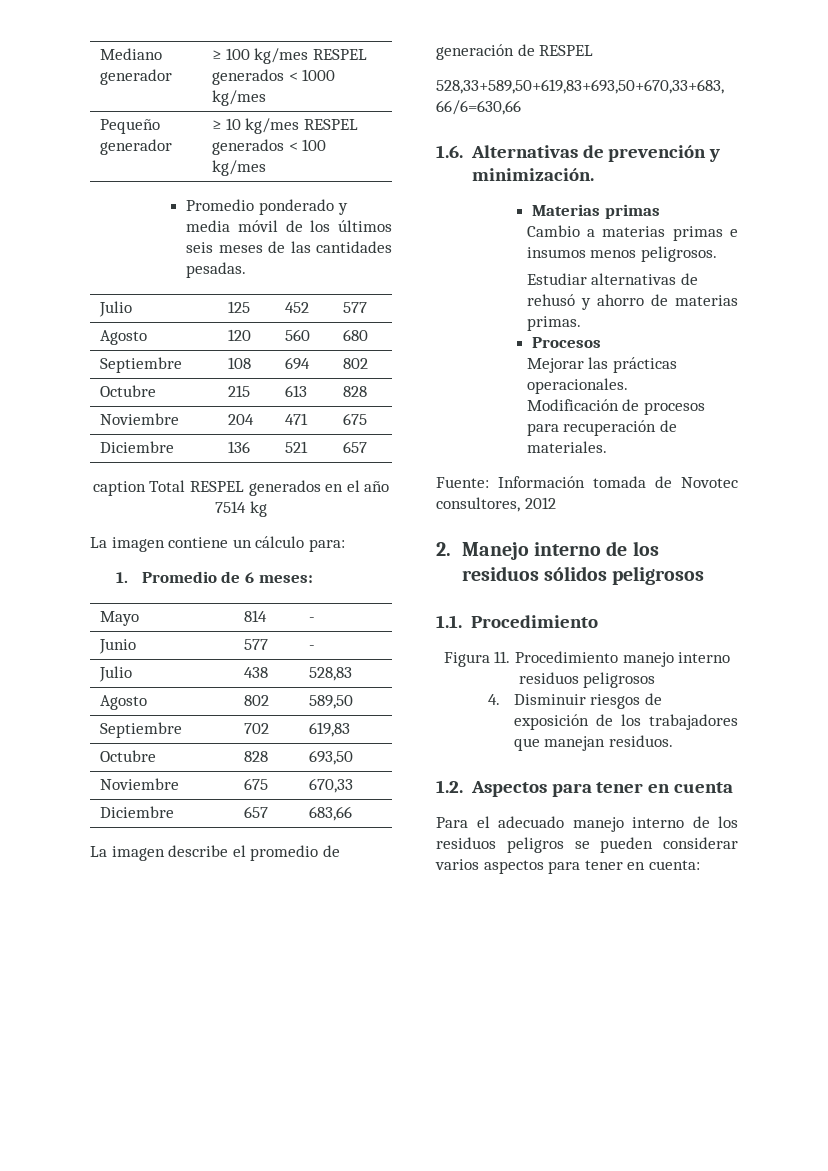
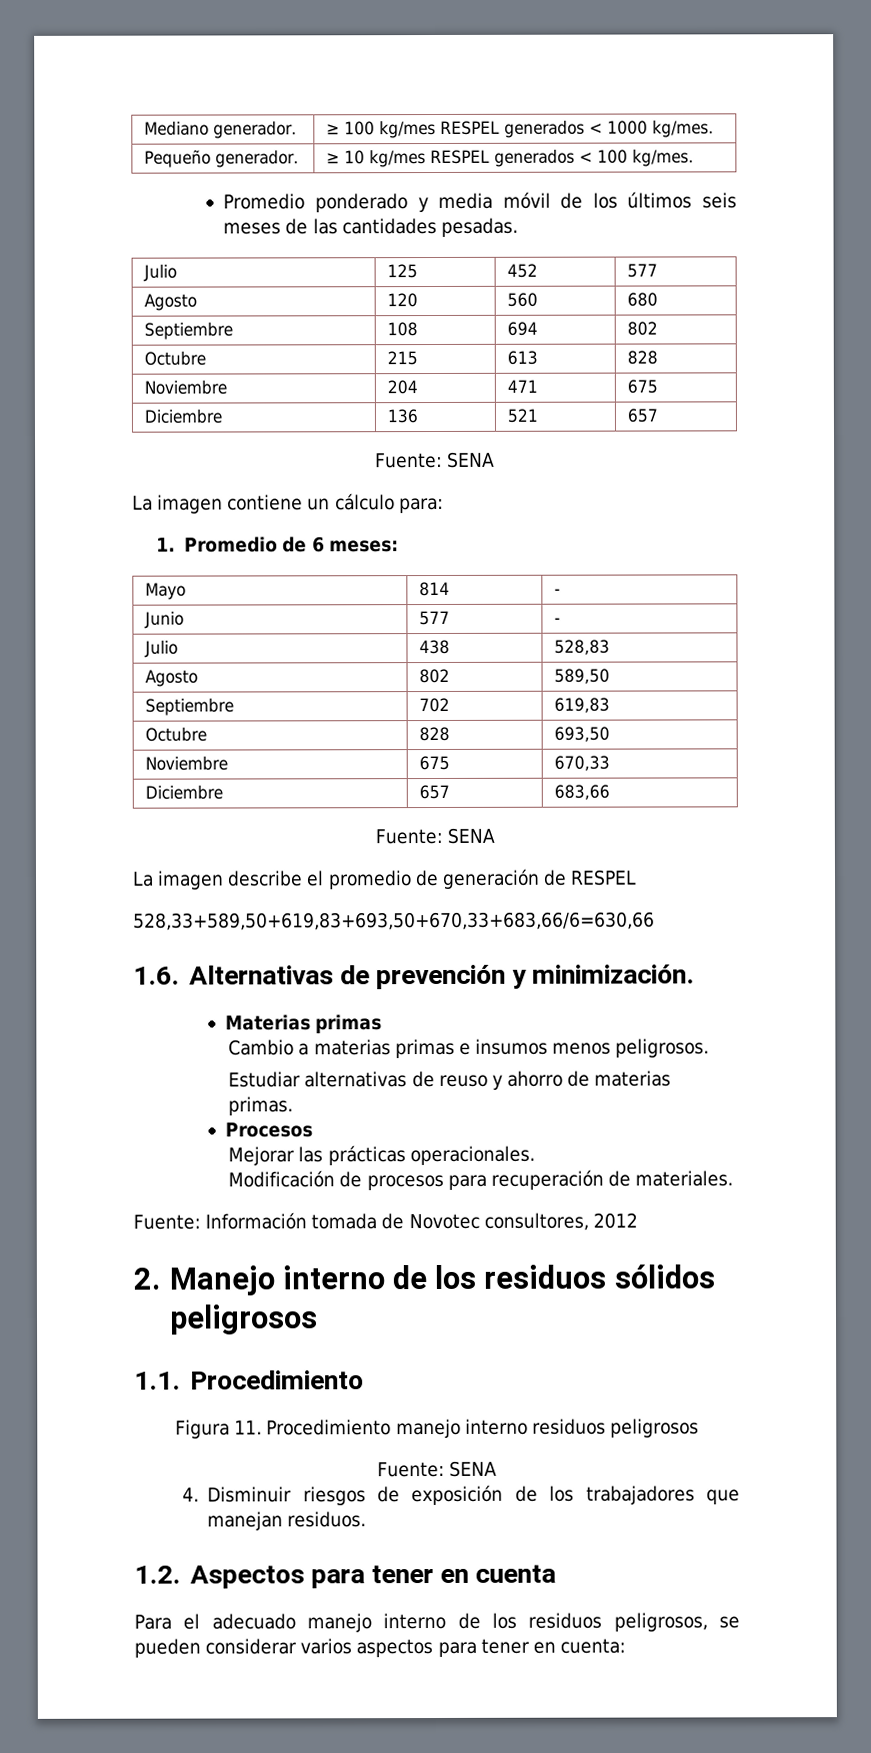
[100,69,173,85] generador -> [212,121,297,139] generador.
[212,90,267,106] kg/mes -> [651,120,714,138] kg/mes.
[100,139,173,155] generador -> [214,150,299,168] generador.
[212,160,267,176] kg/mes -> [631,149,694,167] kg/mes.
[92,480,390,496] [215,501,267,517] caption Total RESPEL generados en el año 7514 kg -> [374,451,496,469] Fuente: SENA
(353, 813) none -> [374,827,496,845] // Fuente: SENA
[526,294,575,306] rehusó -> [438,1074,488,1087] reuso
(656, 680) none -> [376,1460,498,1478] // Fuente: SENA
[506,837,564,853] peligros -> [613,1612,708,1632] peligrosos,

